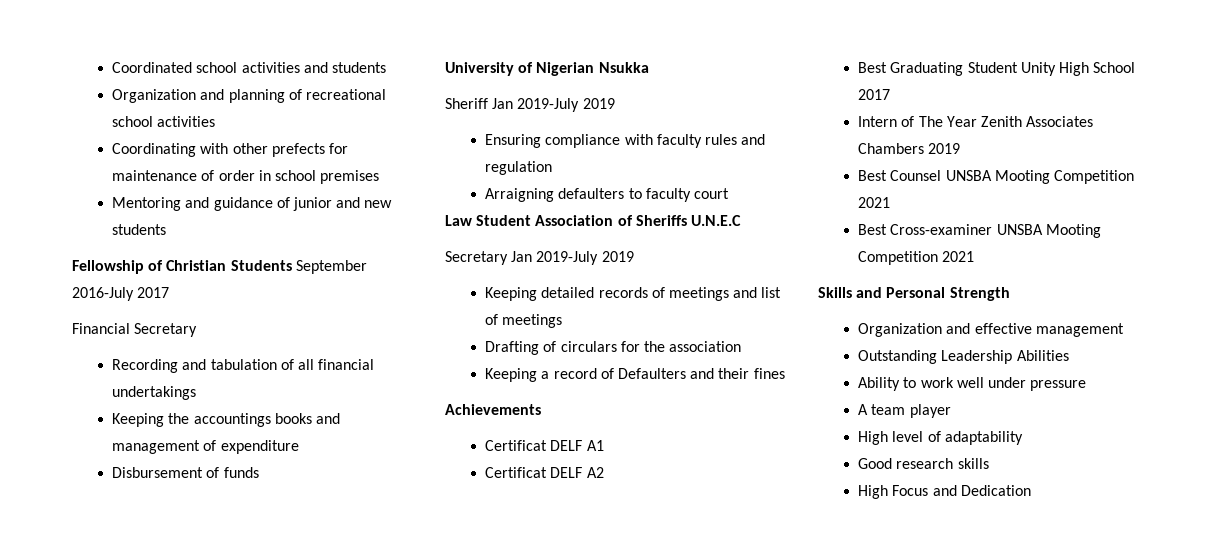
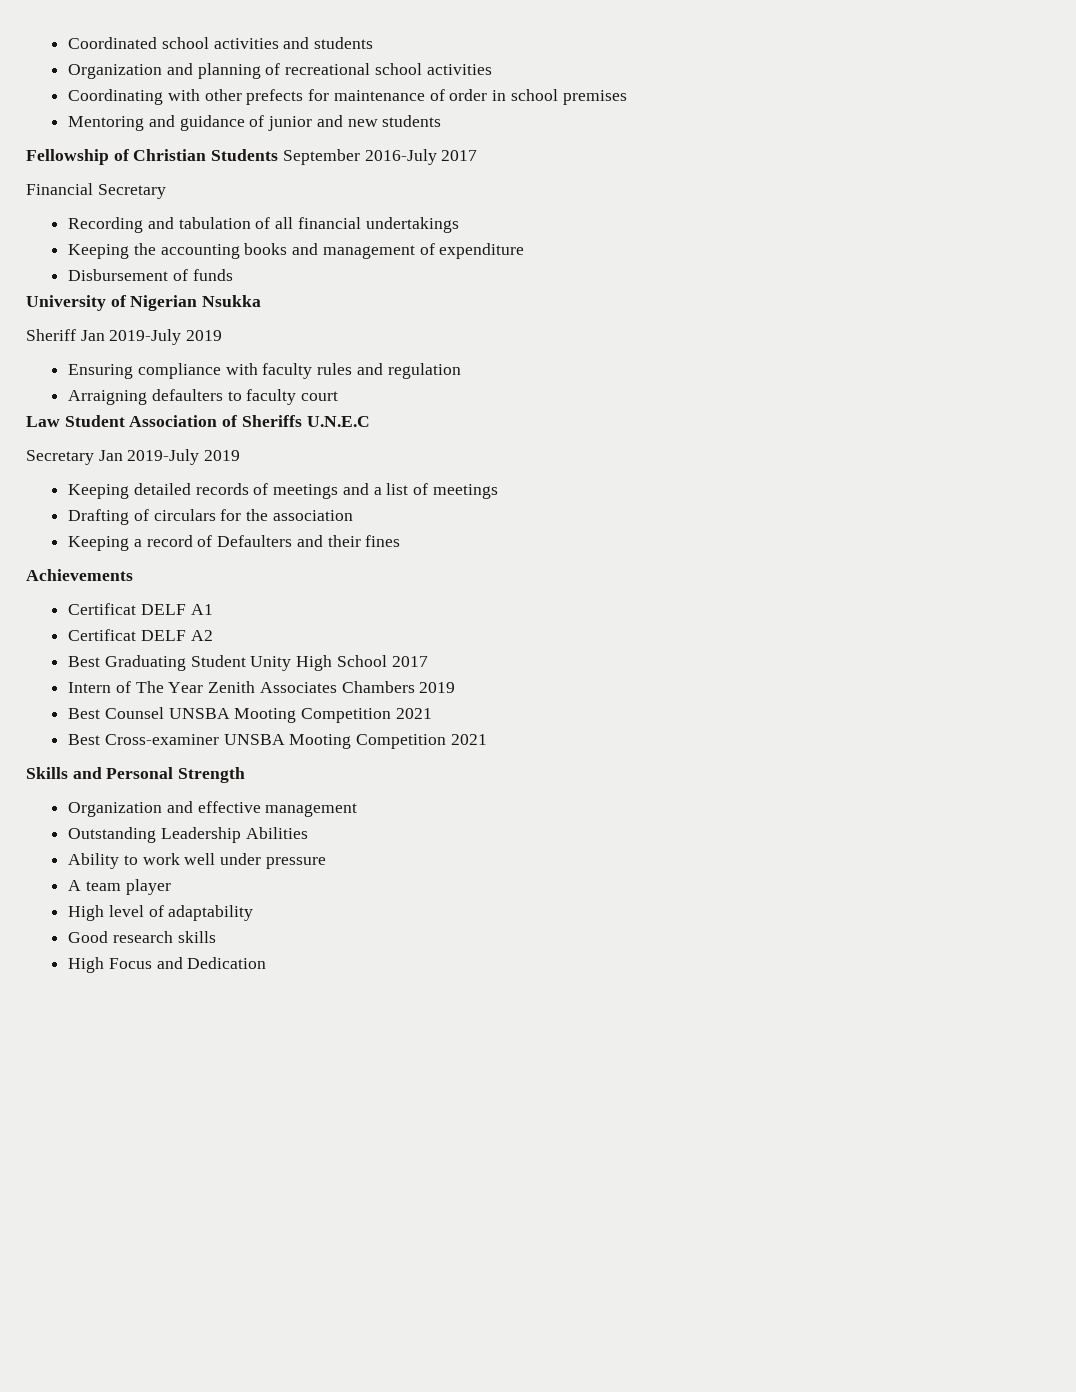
[193,413,271,427] accountings -> [160,244,240,259] accounting
(758, 292) none -> [373,487,382,495] a

